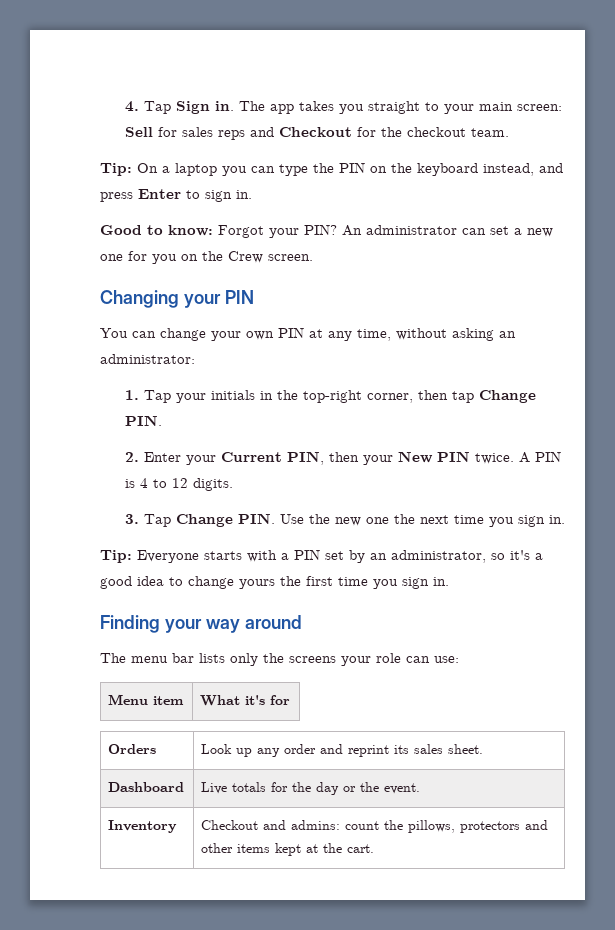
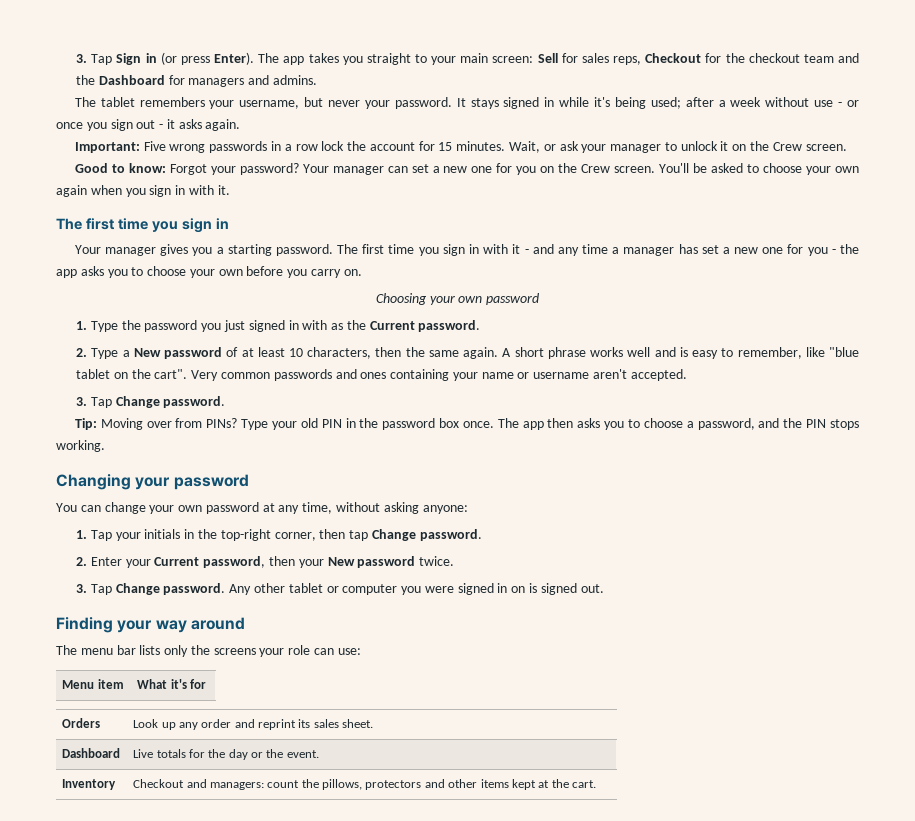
[124,101,139,112] 4. -> [76,54,88,63] 3.
[214,101,234,111] in. -> [145,52,255,65] in (or press Enter).
[217,127,274,140] reps and -> [613,56,642,65] reps,
[470,128,509,137] [100,162,563,176] [100,189,252,202] team. // Tip: On a laptop you can type the PIN on the keyboard instead, and press Enter to sign in. -> [803,53,860,63] [76,75,318,87] [74,97,860,109] [56,119,241,131] [74,141,847,153] team and the Dashboard for managers and admins. // The tablet remembers your username, but never your password. It stays signed in while it's being used; after a week without use - or once you sign out - it asks again. // Important: Five wrong passwords in a row lock the account for 15 minutes. Wait, or ask your manager to unlock it on the Crew screen.
[304,224,457,236] PIN? An administrator -> [239,163,384,175] password? Your manager
(313, 257) none -> [659,163,859,175] [56,185,230,197] [56,218,229,233] [74,244,859,256] [56,266,362,278] [375,293,540,305] [76,320,481,332] [76,347,859,359] [76,369,687,381] [76,396,226,408] [74,418,860,430] [56,440,105,452] You'll be asked to choose your own again when you sign in with it. // The first time you sign in // Your manager gives you a starting password. The first time you sign in with it - and any time a manager has set a new one for you - the app asks you to choose your own before you carry on. // Choosing your own password // 1. Type the password you just signed in with as the Current password. // 2. Type a New password of at least 10 characters, then the same again. A short phrase works well and is easy to remember, like "blue tablet on the cart". Very common passwords and ones containing your name or username aren't accepted. // 3. Tap Change password. // Tip: Moving over from PINs? Type your old PIN in the password box once. The app then asks you to choose a password, and the PIN stops working.
[224,290,254,304] PIN -> [173,474,249,490] password
[278,327,304,338] PIN -> [205,502,259,514] password
[499,331,516,338] [100,354,195,364] an administrator: -> [422,505,468,514] anyone:
[124,415,162,426] PIN. -> [419,529,482,541] password.
[286,451,324,465] PIN, -> [203,556,266,568] password,
[436,451,470,462] PIN -> [357,556,416,568] password
[518,451,561,463] [124,478,233,491] [124,513,565,527] [100,549,543,563] [100,576,449,589] A PIN is 4 to 12 digits. // 3. Tap Change PIN. Use the new one the next time you sign in. // Tip: Everyone starts with a PIN set by an administrator, so it's a good idea to change yours the first time you sign in. -> [76,583,604,595] // 3. Tap Change password. Any other tablet or computer you were signed in on is signed out.
[291,820,341,830] admins: -> [209,782,264,790] managers:

